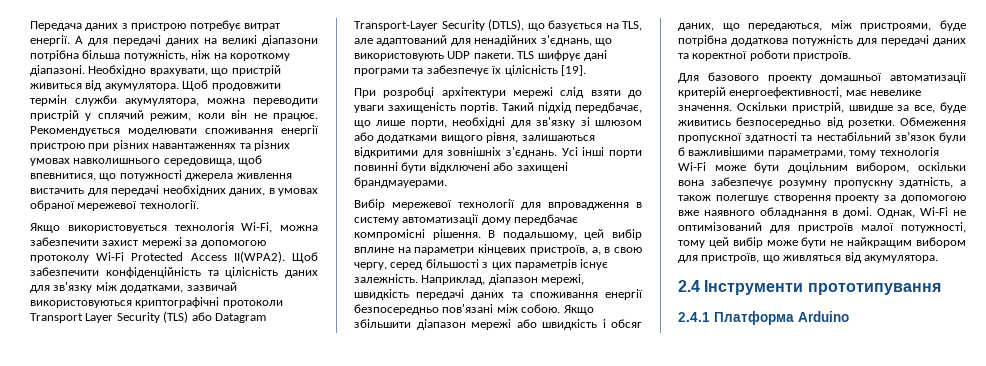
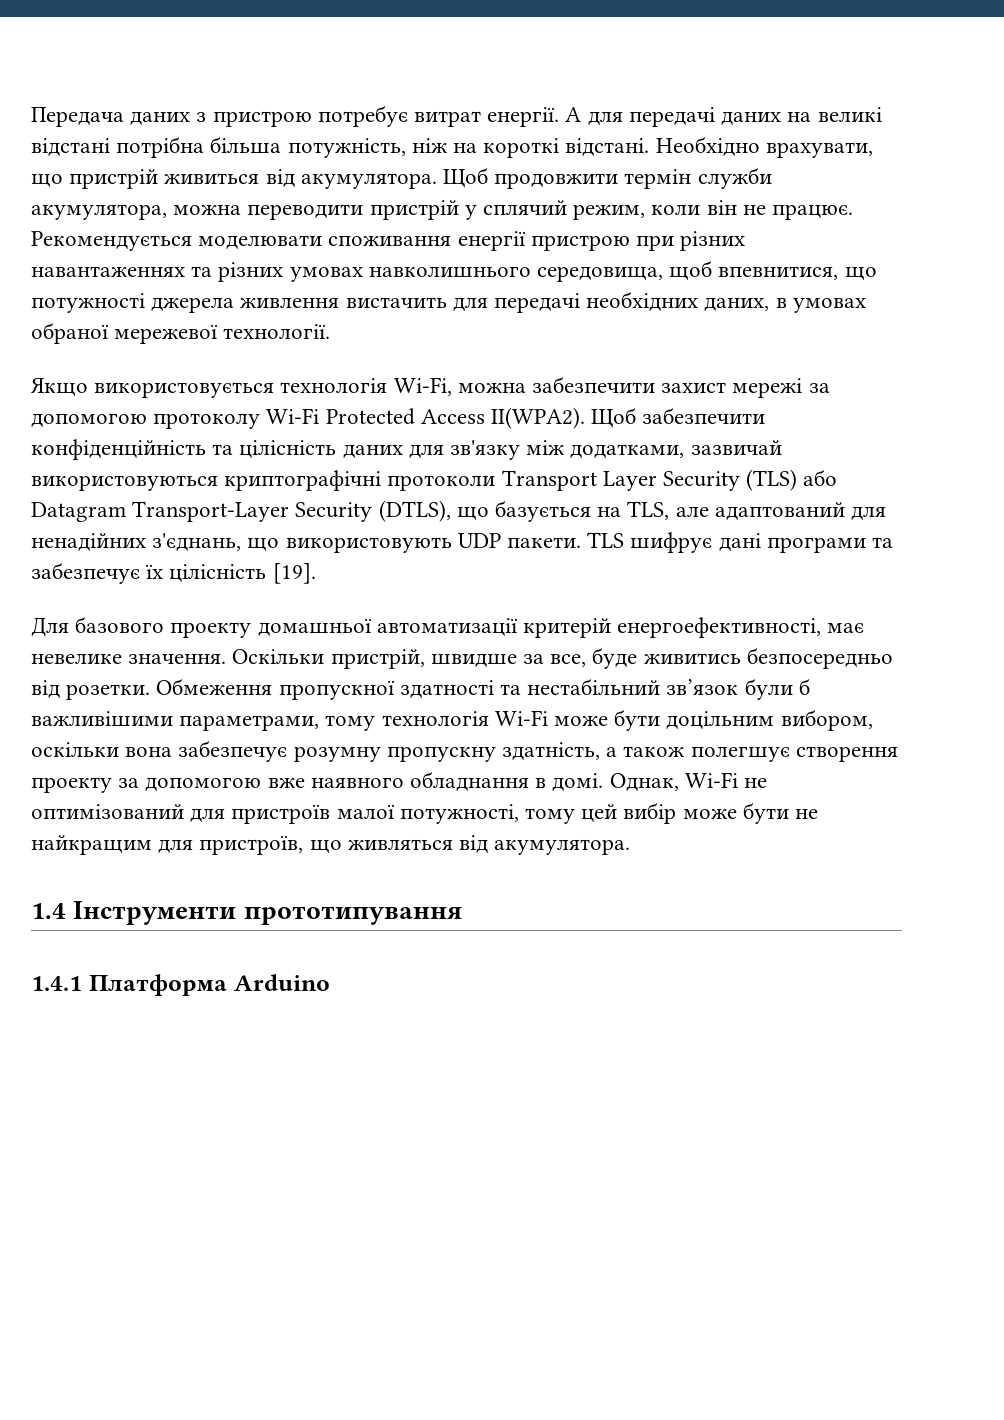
[262,35,318,46] діапазони -> [31,138,110,157] відстані
[229,53,290,61] [30,65,85,76] короткому діапазоні. -> [483,138,650,158] короткі відстані.
[354,87,642,98] [354,102,642,113] [354,117,642,128] [354,132,595,143] [354,147,642,158] [354,162,568,173] [354,177,447,188] [354,199,642,210] [354,214,579,225] [354,229,642,240] [354,244,642,255] [354,259,609,270] [354,274,585,285] [354,289,643,300] [354,304,594,315] [354,319,642,330] [678,20,966,31] [678,35,966,46] [678,50,852,61] // При розробці архітектури мережі слід взяти до уваги захищеність портів. Такий підхід передбачає, що лише порти, необхідні для зв'язку зі шлюзом або додатками вищого рівня, залишаються відкритими для зовнішніх з'єднань. Усі інші порти повинні бути відключені або захищені брандмауерами. // Вибір мережевої технології для впровадження в систему автоматизації дому передбачає компромісні рішення. В подальшому, цей вибір вплине на параметри кінцевих пристроїв, а, в свою чергу, серед більшості з цих параметрів існує залежність. Наприклад, діапазон мережі, швидкість передачі даних та споживання енергії безпосередньо пов'язані між собою. Якщо збільшити діапазон мережі або швидкість і обсяг даних, що передаються, між пристроями, буде потрібна додаткова потужність для передачі даних та коректної роботи пристроїв. -> (316, 573) none
[916,237,966,248] вибором -> (152, 845) none
[678,280,700,292] 2.4 -> [31,903,66,919] 1.4
[678,312,710,322] 2.4.1 -> [31,976,82,991] 1.4.1

